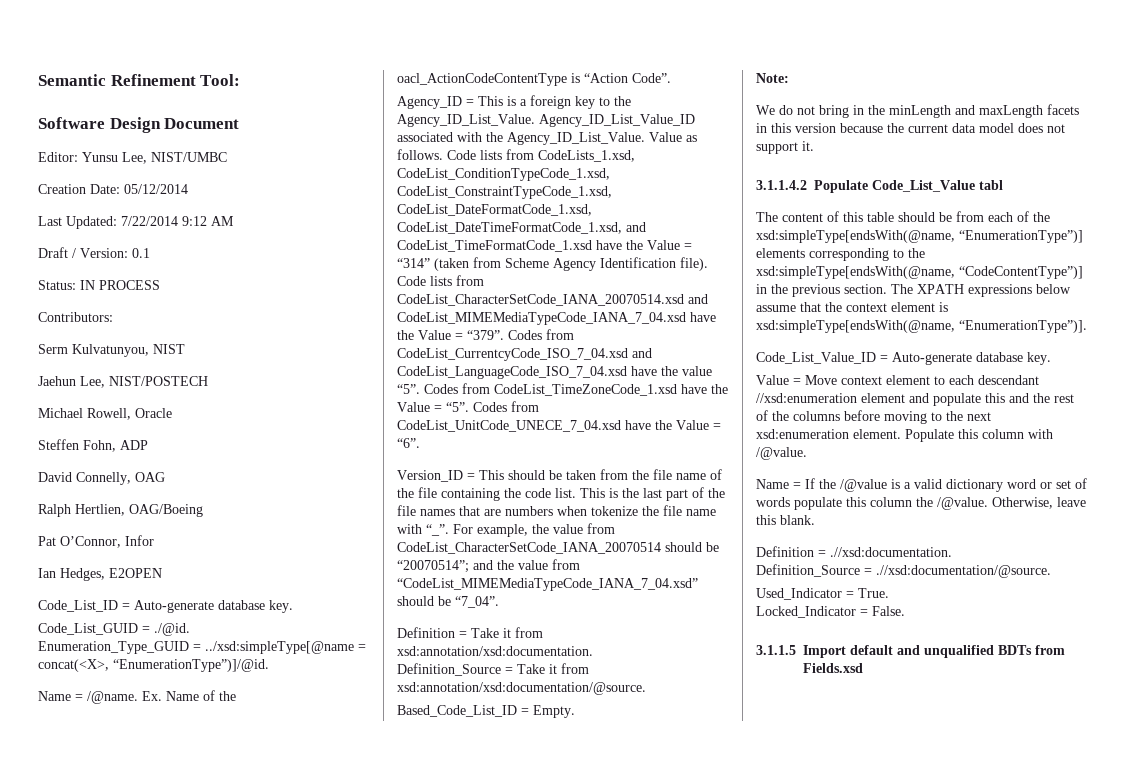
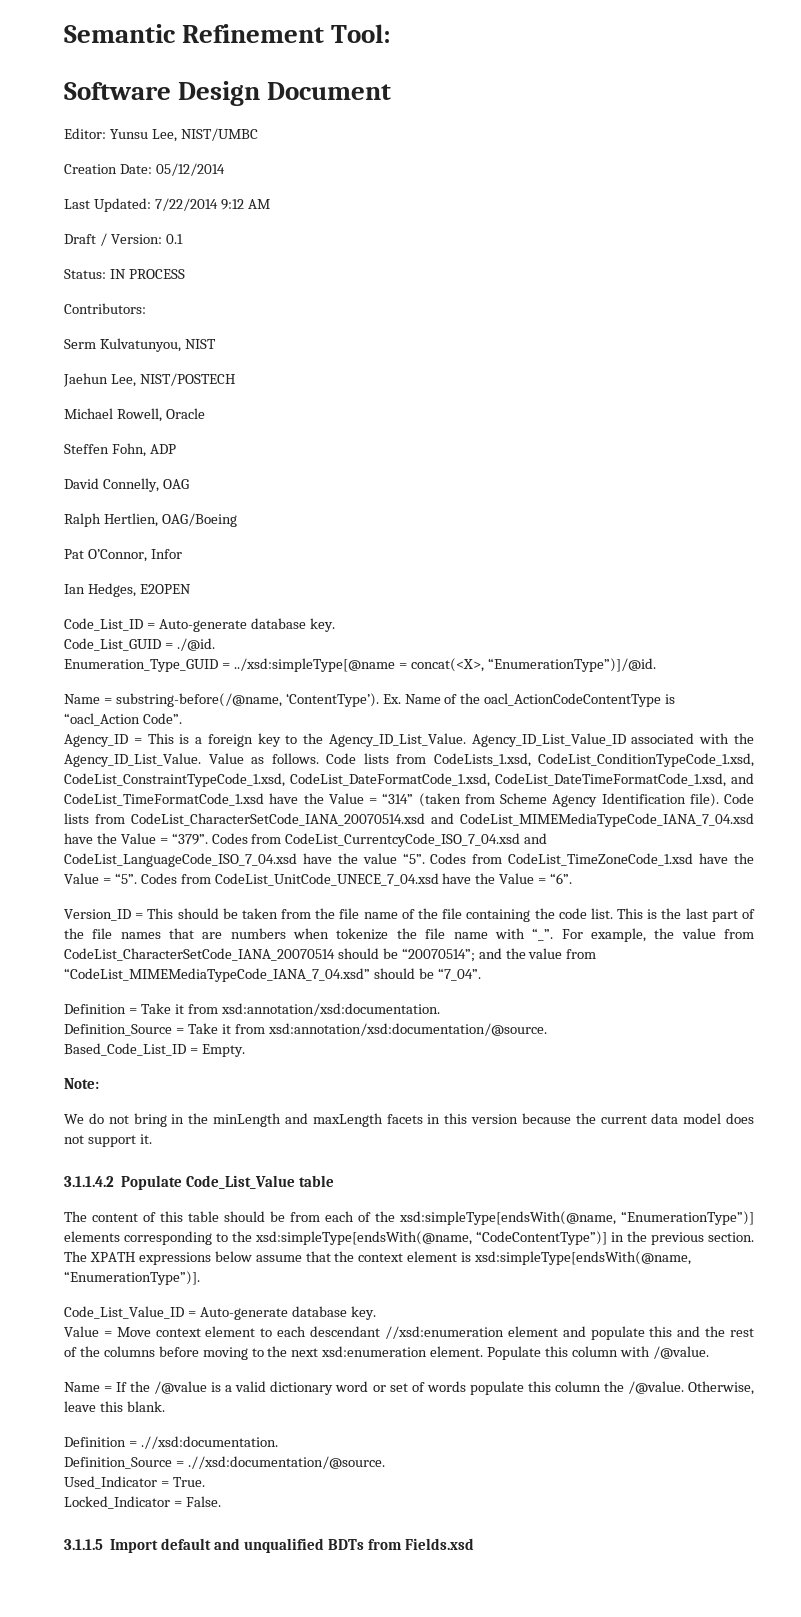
[87,691,138,704] /@name. -> [115,693,379,707] substring-before(/@name, ‘ContentType’).
[584,73,628,83] “Action -> [64,713,140,726] “oacl_Action
[979,180,1003,190] tabl -> [299,1175,335,1187] table

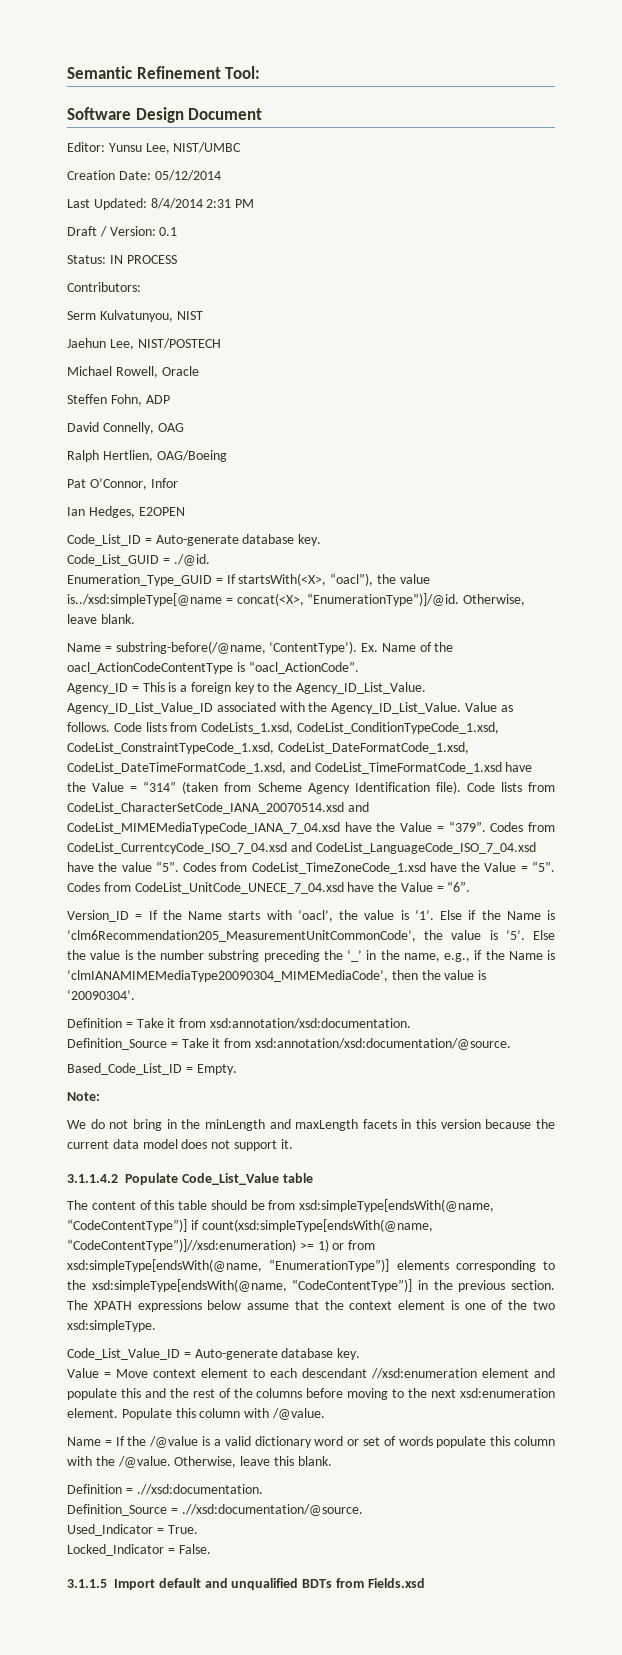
[154,198,270,211] 7/22/2014 9:12 AM -> [150,198,255,209] 8/4/2014 2:31 PM
[233,658,395,672] ../xsd:simpleType[@name -> [226,573,430,586] [67,593,222,606] If startsWith(<X>, “oacl”), the value is../xsd:simpleType[@name
(656, 665) none -> [463,594,526,606] [67,614,135,624] Otherwise, leave blank.
[64,713,182,726] “oacl_Action Code”. -> [248,661,359,674] “oacl_ActionCode”.
[147,908,755,922] [64,928,755,942] [64,948,597,962] [64,968,481,982] This should be taken from the file name of the file containing the code list. This is the last part of the file names that are numbers when tokenize the file name with “_”. For example, the value from CodeList_CharacterSetCode_IANA_20070514 should be “20070514”; and the value from “CodeList_MIMEMediaTypeCode_IANA_7_04.xsd” should be “7_04”. -> [148,909,555,922] [67,929,555,942] [67,949,555,962] [67,969,487,982] [67,989,135,1000] If the Name starts with ‘oacl’, the value is ‘1’. Else if the Name is ‘clm6Recommendation205_MeasurementUnitCommonCode’, the value is ‘5’. Else the value is the number substring preceding the ‘_’ in the name, e.g., if the Name is ‘clmIANAMIMEMediaType20090304_MIMEMediaCode’, then the value is ‘20090304’.
[325,1211,395,1222] each of the -> [299,1199,495,1212] [67,1219,433,1232] [67,1239,376,1252] xsd:simpleType[endsWith(@name, “CodeContentType”)] if count(xsd:simpleType[endsWith(@name, “CodeContentType”)]//xsd:enumeration) >= 1) or from
[474,1251,692,1265] [64,1271,200,1285] xsd:simpleType[endsWith(@name, “EnumerationType”)]. -> [464,1300,555,1310] [67,1320,156,1332] one of the two xsd:simpleType.
(601, 1386) none -> [67,1456,92,1466] with

